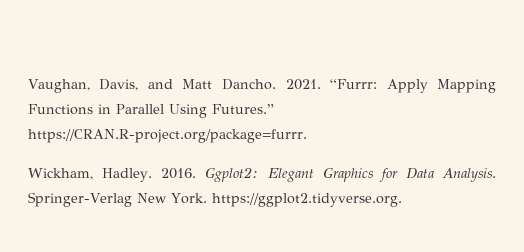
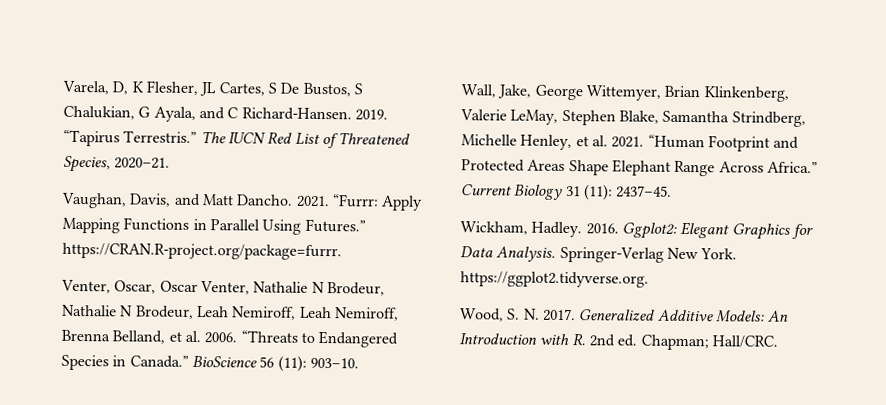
(28, 86) none -> [62,80,363,97] [63,105,388,122] [63,129,411,149] [63,155,171,173] Varela, D, K Flesher, JL Cartes, S De Bustos, S Chalukian, G Ayala, and C Richard-Hansen. 2019. “Tapirus Terrestris.” The IUCN Red List of Threatened Species, 2020–21. //
(307, 136) none -> [61,279,385,296] [62,304,399,321] [61,329,399,348] [61,354,359,372] [461,84,789,102] [460,109,806,127] [461,134,800,152] [461,159,818,177] [461,184,673,201] // Venter, Oscar, Oscar Venter, Nathalie N Brodeur, Nathalie N Brodeur, Leah Nemiroff, Leah Nemiroff, Brenna Belland, et al. 2006. “Threats to Endangered Species in Canada.” BioScience 56 (11): 903–10. // Wall, Jake, George Wittemyer, Brian Klinkenberg, Valerie LeMay, Stephen Blake, Samantha Strindberg, Michelle Henley, et al. 2021. “Human Footprint and Protected Areas Shape Elephant Range Across Africa.” Current Biology 31 (11): 2437–45.
(402, 200) none -> [460,308,790,323] [459,333,778,351] // Wood, S. N. 2017. Generalized Additive Models: An Introduction with R. 2nd ed. Chapman; Hall/CRC.

